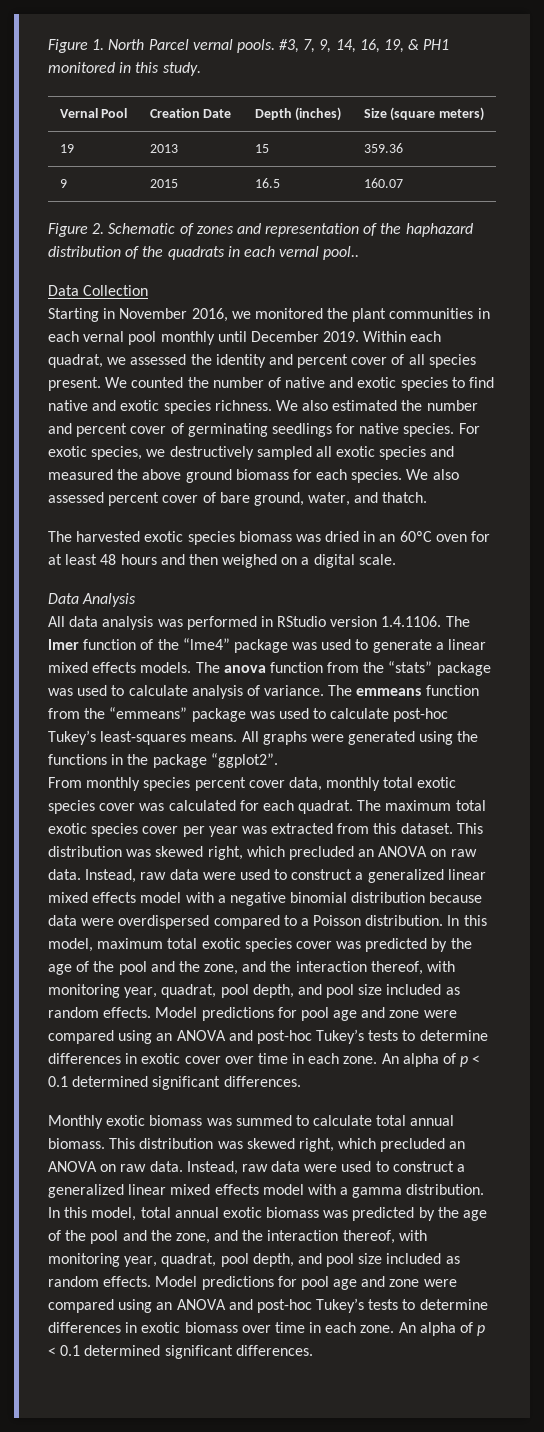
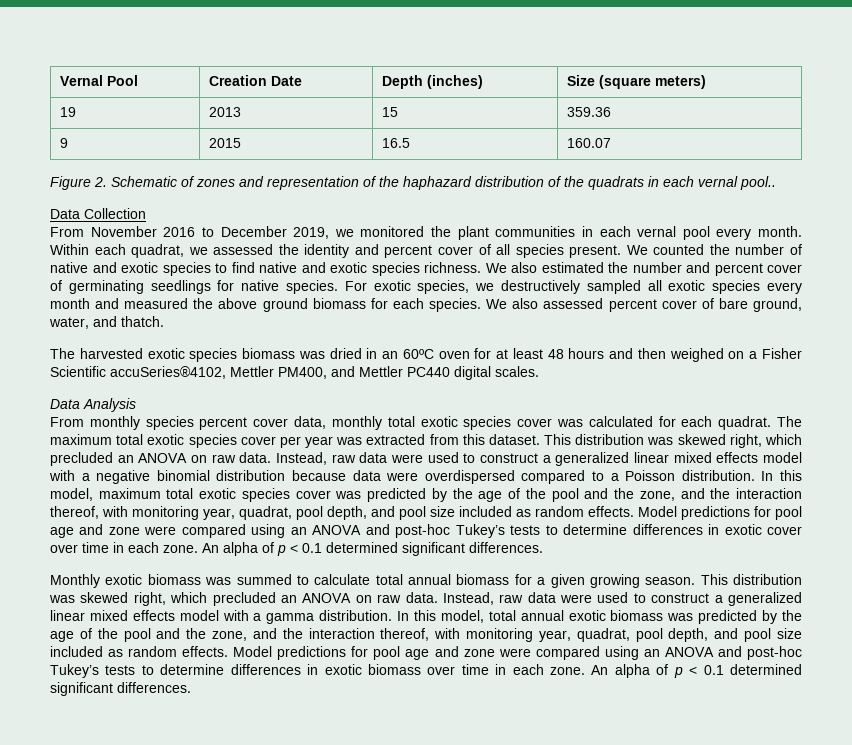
[48,39,450,53] [48,62,201,76] Figure 1. North Parcel vernal pools. #3, 7, 9, 14, 16, 19, & PH1 monitored in this study. // -> (59, 80) none
[48,308,228,322] Starting in November 2016, -> [50,226,330,239] From November 2016 to December 2019,
[160,331,360,345] monthly until December 2019. -> [716,226,802,240] every month.
(427, 453) none -> [766,282,802,294] [50,298,90,309] every month
[313,554,396,568] [48,593,137,607] [48,616,470,630] [48,638,487,653] [48,661,491,676] [48,685,479,699] [48,707,449,722] [48,730,479,745] [48,753,278,768] digital scale. // Data Analysis // All data analysis was performed in RStudio version 1.4.1106. The lmer function of the “lme4” package was used to generate a linear mixed effects models. The anova function from the “stats” package was used to calculate analysis of variance. The emmeans function from the “emmeans” package was used to calculate post-hoc Tukey’s least-squares means. All graphs were generated using the functions in the package “ggplot2”. -> [762,348,803,359] [50,366,539,380] [50,398,136,412] Fisher Scientific accuSeries®4102, Mettler PM400, and Mettler PC440 digital scales. // Data Analysis
[48,1138,105,1149] biomass. -> [456,574,696,588] biomass for a given growing season.

